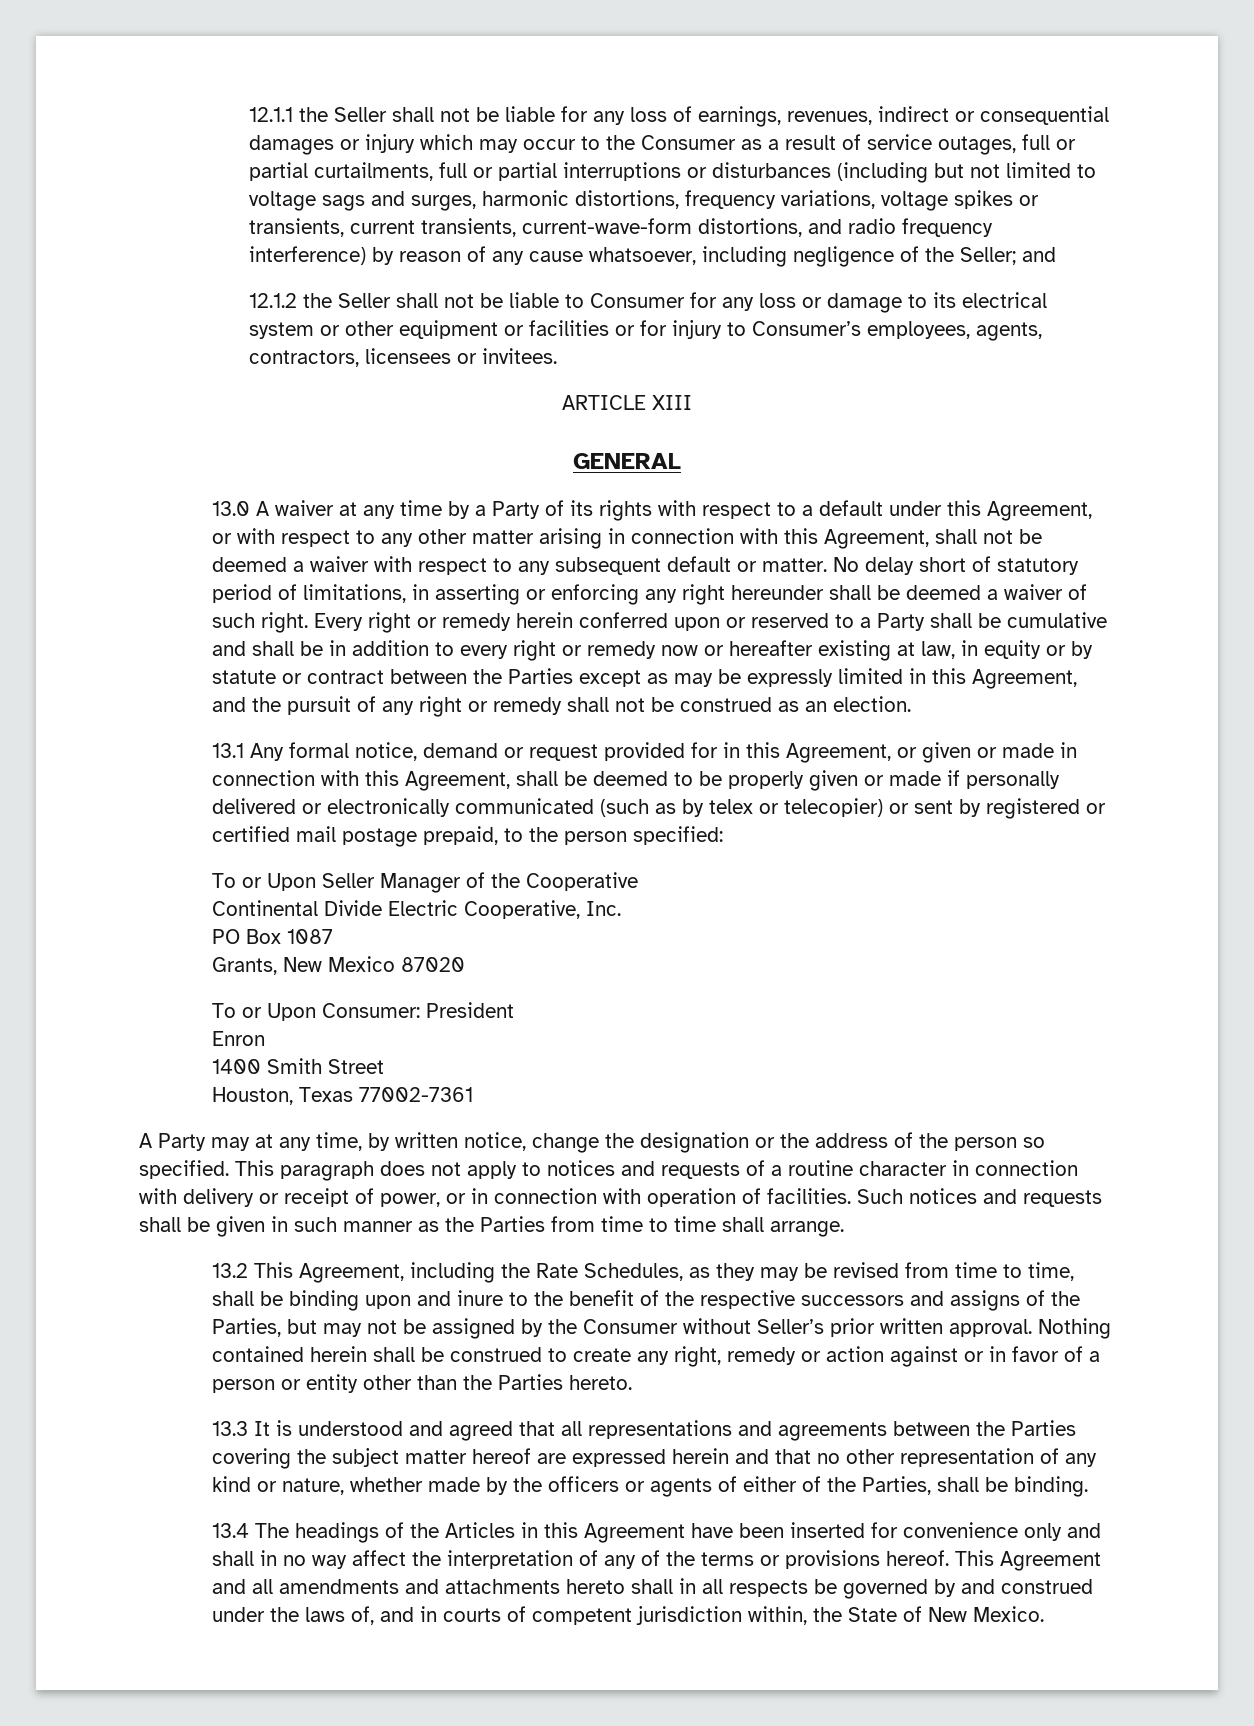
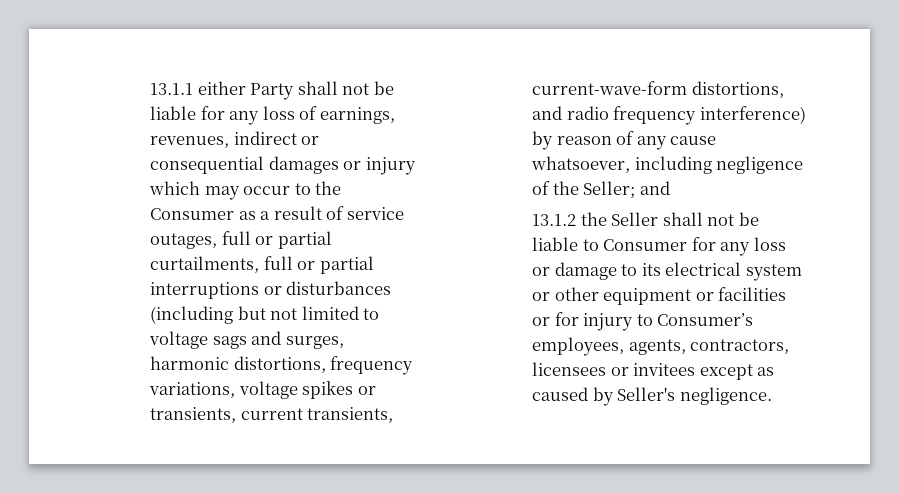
[249,107,388,122] 12.1.1 the Seller -> [150,81,295,100] 13.1.1 either Party
[249,293,298,308] 12.1.2 -> [532,214,577,226] 13.1.2
[482,348,558,364] [562,395,692,410] [573,453,681,469] [212,500,1093,521] [212,528,1043,549] [212,556,1080,575] [212,584,1088,605] [212,612,1108,633] [212,640,1094,661] [212,668,1078,689] [212,696,912,717] [212,742,1078,763] [212,770,1061,791] [212,798,1107,819] [212,826,724,847] [212,872,639,893] [212,900,622,919] [212,929,334,944] [212,956,466,975] [212,1002,515,1021] [212,1031,266,1046] [212,1058,385,1074] [212,1087,474,1105] [139,1132,1045,1153] [139,1160,1078,1181] [139,1188,1102,1207] [139,1216,844,1237] [212,1262,1075,1283] [212,1290,1081,1311] [212,1318,1112,1339] [212,1346,1101,1367] [212,1374,633,1393] [212,1420,1077,1441] [212,1448,1098,1469] [212,1476,1089,1497] [212,1522,1102,1543] [212,1550,1102,1571] [212,1578,1094,1599] [212,1606,1045,1625] invitees. // ARTICLE XIII // GENERAL // 13.0 A waiver at any time by a Party of its rights with respect to a default under this Agreement, or with respect to any other matter arising in connection with this Agreement, shall not be deemed a waiver with respect to any subsequent default or matter. No delay short of statutory period of limitations, in asserting or enforcing any right hereunder shall be deemed a waiver of such right. Every right or remedy herein conferred upon or reserved to a Party shall be cumulative and shall be in addition to every right or remedy now or hereafter existing at law, in equity or by statute or contract between the Parties except as may be expressly limited in this Agreement, and the pursuit of any right or remedy shall not be construed as an election. // 13.1 Any formal notice, demand or request provided for in this Agreement, or given or made in connection with this Agreement, shall be deemed to be properly given or made if personally delivered or electronically communicated (such as by telex or telecopier) or sent by registered or certified mail postage prepaid, to the person specified: // To or Upon Seller Manager of the Cooperative // Continental Divide Electric Cooperative, Inc. // PO Box 1087 // Grants, New Mexico 87020 // To or Upon Consumer: President // Enron // 1400 Smith Street // Houston, Texas 77002-7361 // A Party may at any time, by written notice, change the designation or the address of the person so specified. This paragraph does not apply to notices and requests of a routine character in connection with delivery or receipt of power, or in connection with operation of facilities. Such notices and requests shall be given in such manner as the Parties from time to time shall arrange. // 13.2 This Agreement, including the Rate Schedules, as they may be revised from time to time, shall be binding upon and inure to the benefit of the respective successors and assigns of the Parties, but may not be assigned by the Consumer without Seller’s prior written approval. Nothing contained herein shall be construed to create any right, remedy or action against or in favor of a person or entity other than the Parties hereto. // 13.3 It is understood and agreed that all representations and agreements between the Parties covering the subject matter hereof are expressed herein and that no other representation of any kind or nature, whether made by the officers or agents of either of the Parties, shall be binding. // 13.4 The headings of the Articles in this Agreement have been inserted for convenience only and shall in no way affect the interpretation of any of the terms or provisions hereof. This Agreement and all amendments and attachments hereto shall in all respects be governed by and construed under the laws of, and in courts of competent jurisdiction within, the State of New Mexico. -> [633,363,775,380] [532,387,772,406] invitees except as caused by Seller's negligence.

